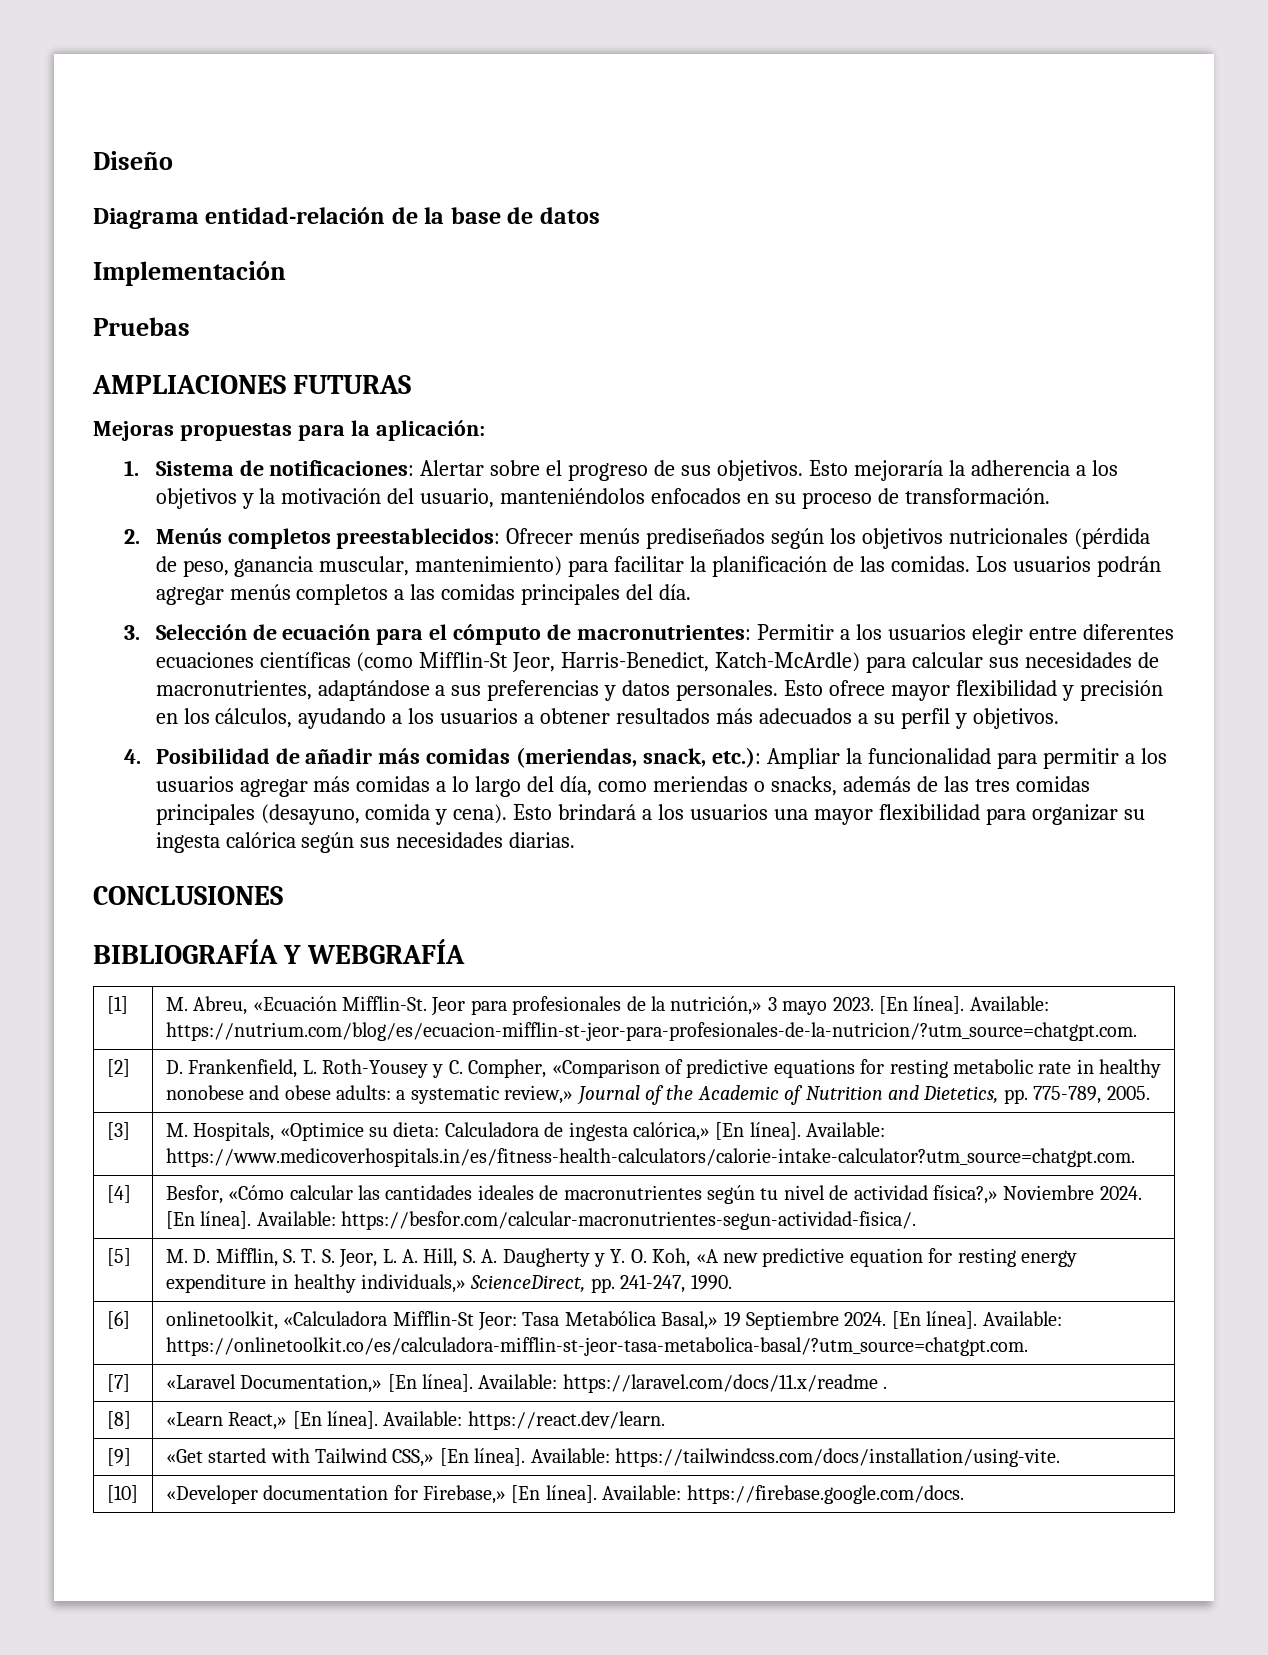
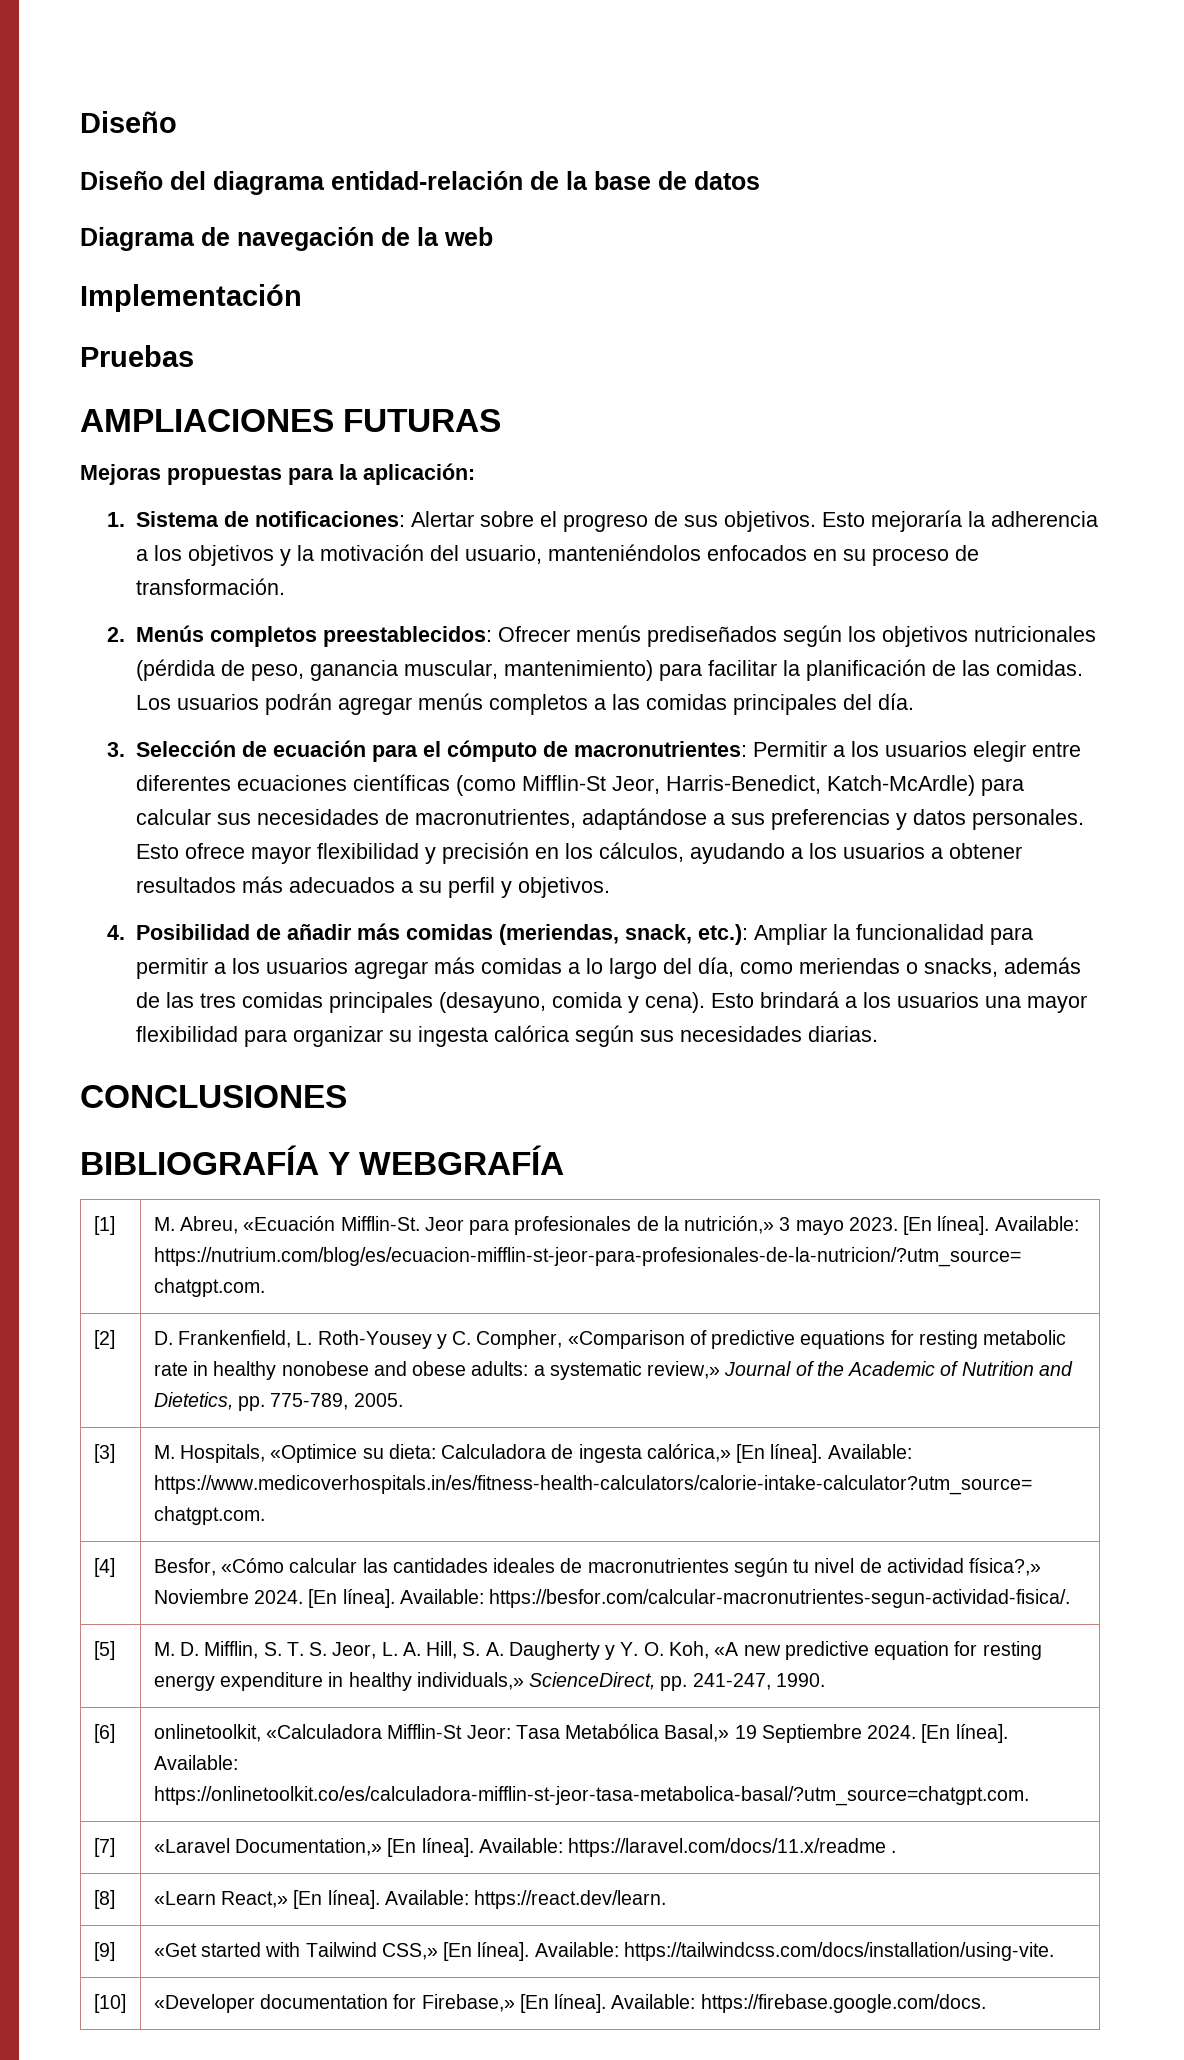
[93,208,199,229] Diagrama -> [80,171,325,195] Diseño del diagrama
(600, 215) none -> [80,227,493,251] // Diagrama de navegación de la web

